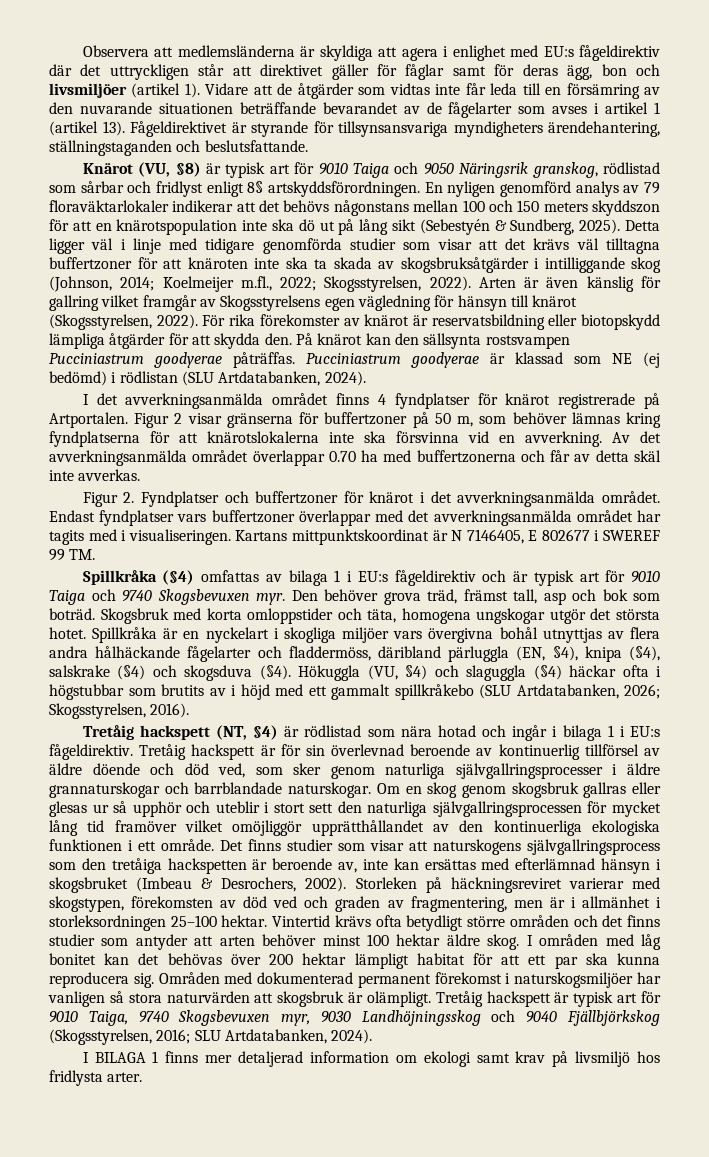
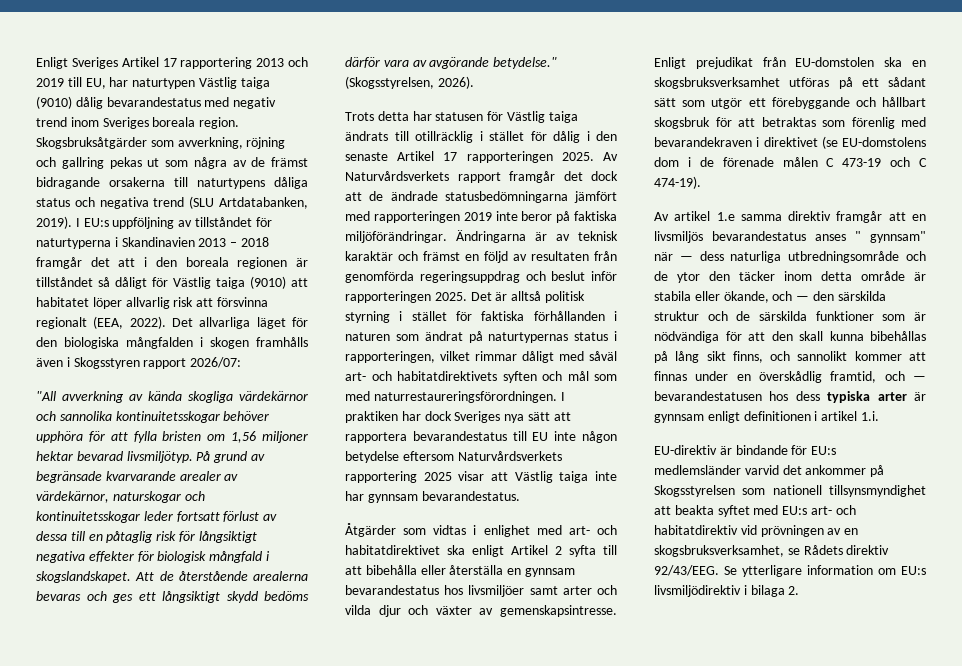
[82,45,660,61] [49,64,661,80] [49,83,661,99] [49,102,660,118] [49,121,660,137] [49,140,308,156] [82,162,661,178] [49,181,660,197] [49,200,661,216] [49,219,660,235] [49,238,660,254] [49,257,661,273] [49,276,661,292] [49,295,578,311] [49,314,660,330] [49,333,570,349] [49,352,660,368] [49,371,366,386] [82,393,661,409] [49,412,661,428] [49,431,661,447] [49,450,661,466] [49,469,141,481] [82,491,661,507] [49,510,661,526] [49,529,660,545] [49,549,96,561] [82,570,660,586] [49,589,660,605] [49,608,660,624] [49,627,660,643] [49,646,661,662] [49,665,661,681] [49,684,660,700] [49,703,190,719] [82,725,660,741] [49,744,660,760] [49,763,660,779] [49,782,661,798] [49,801,662,817] [49,820,660,836] [49,839,660,855] [49,858,661,874] [49,877,660,893] [49,896,662,912] [49,915,661,931] [49,934,662,950] [49,953,660,969] [49,972,661,988] [48,991,661,1007] [49,1010,660,1026] [49,1029,373,1045] [82,1051,660,1067] [49,1070,143,1086] Observera att medlemsländerna är skyldiga att agera i enlighet med EU:s fågeldirektiv där det uttryckligen står att direktivet gäller för fåglar samt för deras ägg, bon och livsmiljöer (artikel 1). Vidare att de åtgärder som vidtas inte får leda till en försämring av den nuvarande situationen beträffande bevarandet av de fågelarter som avses i artikel 1 (artikel 13). Fågeldirektivet är styrande för tillsynsansvariga myndigheters ärendehantering, ställningstaganden och beslutsfattande. // Knärot (VU, §8) är typisk art för 9010 Taiga och 9050 Näringsrik granskog, rödlistad som sårbar och fridlyst enligt 8§ artskyddsförordningen. En nyligen genomförd analys av 79 floraväktarlokaler indikerar att det behövs någonstans mellan 100 och 150 meters skyddszon för att en knärotspopulation inte ska dö ut på lång sikt (Sebestyén & Sundberg, 2025). Detta ligger väl i linje med tidigare genomförda studier som visar att det krävs väl tilltagna buffertzoner för att knäroten inte ska ta skada av skogsbruksåtgärder i intilliggande skog (Johnson, 2014; Koelmeijer m.fl., 2022; Skogsstyrelsen, 2022). Arten är även känslig för gallring vilket framgår av Skogsstyrelsens egen vägledning för hänsyn till knärot (Skogsstyrelsen, 2022). För rika förekomster av knärot är reservatsbildning eller biotopskydd lämpliga åtgärder för att skydda den. På knärot kan den sällsynta rostsvampen Pucciniastrum goodyerae påträffas. Pucciniastrum goodyerae är klassad som NE (ej bedömd) i rödlistan (SLU Artdatabanken, 2024). // I det avverkningsanmälda området finns 4 fyndplatser för knärot registrerade på Artportalen. Figur 2 visar gränserna för buffertzoner på 50 m, som behöver lämnas kring fyndplatserna för att knärotslokalerna inte ska försvinna vid en avverkning. Av det avverkningsanmälda området överlappar 0.70 ha med buffertzonerna och får av detta skäl inte avverkas. // Figur 2. Fyndplatser och buffertzoner för knärot i det avverkningsanmälda området. Endast fyndplatser vars buffertzoner överlappar med det avverkningsanmälda området har tagits med i visualiseringen. Kartans mittpunktskoordinat är N 7146405, E 802677 i SWEREF 99 TM. // Spillkråka (§4) omfattas av bilaga 1 i EU:s fågeldirektiv och är typisk art för 9010 Taiga och 9740 Skogsbevuxen myr. Den behöver grova träd, främst tall, asp och bok som boträd. Skogsbruk med korta omloppstider och täta, homogena ungskogar utgör det största hotet. Spillkråka är en nyckelart i skogliga miljöer vars övergivna bohål utnyttjas av flera andra hålhäckande fågelarter och fladdermöss, däribland pärluggla (EN, §4), knipa (§4), salskrake (§4) och skogsduva (§4). Hökuggla (VU, §4) och slaguggla (§4) häckar ofta i högstubbar som brutits av i höjd med ett gammalt spillkråkebo (SLU Artdatabanken, 2026; Skogsstyrelsen, 2016). // Tretåig hackspett (NT, §4) är rödlistad som nära hotad och ingår i bilaga 1 i EU:s fågeldirektiv. Tretåig hackspett är för sin överlevnad beroende av kontinuerlig tillförsel av äldre döende och död ved, som sker genom naturliga självgallringsprocesser i äldre grannaturskogar och barrblandade naturskogar. Om en skog genom skogsbruk gallras eller glesas ur så upphör och uteblir i stort sett den naturliga självgallringsprocessen för mycket lång tid framöver vilket omöjliggör upprätthållandet av den kontinuerliga ekologiska funktionen i ett område. Det finns studier som visar att naturskogens självgallringsprocess som den tretåiga hackspetten är beroende av, inte kan ersättas med efterlämnad hänsyn i skogsbruket (Imbeau & Desrochers, 2002). Storleken på häckningsreviret varierar med skogstypen, förekomsten av död ved och graden av fragmentering, men är i allmänhet i storleksordningen 25–100 hektar. Vintertid krävs ofta betydligt större områden och det finns studier som antyder att arten behöver minst 100 hektar äldre skog. I områden med låg bonitet kan det behövas över 200 hektar lämpligt habitat för att ett par ska kunna reproducera sig. Områden med dokumenterad permanent förekomst i naturskogsmiljöer har vanligen så stora naturvärden att skogsbruk är olämpligt. Tretåig hackspett är typisk art för 9010 Taiga, 9740 Skogsbevuxen myr, 9030 Landhöjningsskog och 9040 Fjällbjörkskog (Skogsstyrelsen, 2016; SLU Artdatabanken, 2024). // I BILAGA 1 finns mer detaljerad information om ekologi samt krav på livsmiljö hos fridlysta arter. -> [36,57,308,69] [36,77,270,89] [36,96,277,109] [36,117,240,129] [36,137,286,149] [36,157,308,169] [36,177,308,189] [36,196,308,209] [36,216,272,229] [36,237,269,249] [36,257,308,269] [36,276,308,289] [36,297,268,309] [36,316,308,329] [36,337,308,349] [36,357,242,369] [36,391,308,403] [36,411,270,423] [36,431,308,443] [36,451,265,463] [36,471,239,483] [36,491,205,503] [36,511,278,523] [36,531,257,543] [36,551,270,563] [36,571,308,583] [36,591,309,603] [345,57,558,69] [345,76,474,89] [345,111,578,123] [345,131,617,143] [345,151,618,163] [345,171,618,183] [345,191,617,203] [345,211,617,223] [345,230,618,243] [345,251,617,263] [345,271,617,283] [345,291,585,303] [345,311,617,323] [345,331,617,343] [345,351,617,363] [345,371,617,383] [345,391,565,403] [345,411,571,423] [345,431,617,443] [345,451,562,463] [345,471,617,483] [345,491,520,503] [345,523,617,537] [345,545,617,557] [345,565,575,577] [345,585,617,597] [345,605,617,617] [654,57,926,69] [654,77,926,89] [654,97,926,109] [654,117,926,129] [654,136,926,149] [654,157,927,167] [654,176,701,189] [654,211,926,223] [654,231,926,243] [654,251,926,263] [654,271,926,283] [654,291,886,303] [654,311,926,321] [654,331,926,343] [654,351,926,363] [654,371,926,383] [654,391,926,403] [654,411,879,423] [654,445,837,455] [654,465,885,477] [654,485,926,497] [654,505,856,517] [654,525,859,537] [654,545,890,557] [654,565,926,577] [654,585,800,597] Enligt Sveriges Artikel 17 rapportering 2013 och 2019 till EU, har naturtypen Västlig taiga (9010) dålig bevarandestatus med negativ trend inom Sveriges boreala region. Skogsbruksåtgärder som avverkning, röjning och gallring pekas ut som några av de främst bidragande orsakerna till naturtypens dåliga status och negativa trend (SLU Artdatabanken, 2019). I EU:s uppföljning av tillståndet för naturtyperna i Skandinavien 2013 – 2018 framgår det att i den boreala regionen är tillståndet så dåligt för Västlig taiga (9010) att habitatet löper allvarlig risk att försvinna regionalt (EEA, 2022). Det allvarliga läget för den biologiska mångfalden i skogen framhålls även i Skogsstyren rapport 2026/07: // "All avverkning av kända skogliga värdekärnor och sannolika kontinuitetsskogar behöver upphöra för att fylla bristen om 1,56 miljoner hektar bevarad livsmiljötyp. På grund av begränsade kvarvarande arealer av värdekärnor, naturskogar och kontinuitetsskogar leder fortsatt förlust av dessa till en påtaglig risk för långsiktigt negativa effekter för biologisk mångfald i skogslandskapet. Att de återstående arealerna bevaras och ges ett långsiktigt skydd bedöms därför vara av avgörande betydelse." (Skogsstyrelsen, 2026). // Trots detta har statusen för Västlig taiga ändrats till otillräcklig i stället för dålig i den senaste Artikel 17 rapporteringen 2025. Av Naturvårdsverkets rapport framgår det dock att de ändrade statusbedömningarna jämfört med rapporteringen 2019 inte beror på faktiska miljöförändringar. Ändringarna är av teknisk karaktär och främst en följd av resultaten från genomförda regeringsuppdrag och beslut inför rapporteringen 2025. Det är alltså politisk styrning i stället för faktiska förhållanden i naturen som ändrat på naturtypernas status i rapporteringen, vilket rimmar dåligt med såväl art- och habitatdirektivets syften och mål som med naturrestaureringsförordningen. I praktiken har dock Sveriges nya sätt att rapportera bevarandestatus till EU inte någon betydelse eftersom Naturvårdsverkets rapportering 2025 visar att Västlig taiga inte har gynnsam bevarandestatus. // Åtgärder som vidtas i enlighet med art- och habitatdirektivet ska enligt Artikel 2 syfta till att bibehålla eller återställa en gynnsam bevarandestatus hos livsmiljöer samt arter och vilda djur och växter av gemenskapsintresse. Enligt prejudikat från EU-domstolen ska en skogsbruksverksamhet utföras på ett sådant sätt som utgör ett förebyggande och hållbart skogsbruk för att betraktas som förenlig med bevarandekraven i direktivet (se EU-domstolens dom i de förenade målen C 473-19 och C 474-19). // Av artikel 1.e samma direktiv framgår att en livsmiljös bevarandestatus anses " gynnsam" när — dess naturliga utbredningsområde och de ytor den täcker inom detta område är stabila eller ökande, och — den särskilda struktur och de särskilda funktioner som är nödvändiga för att den skall kunna bibehållas på lång sikt finns, och sannolikt kommer att finnas under en överskådlig framtid, och — bevarandestatusen hos dess typiska arter är gynnsam enligt definitionen i artikel 1.i. // EU-direktiv är bindande för EU:s medlemsländer varvid det ankommer på Skogsstyrelsen som nationell tillsynsmyndighet att beakta syftet med EU:s art- och habitatdirektiv vid prövningen av en skogsbruksverksamhet, se Rådets direktiv 92/43/EEG. Se ytterligare information om EU:s livsmiljödirektiv i bilaga 2.

